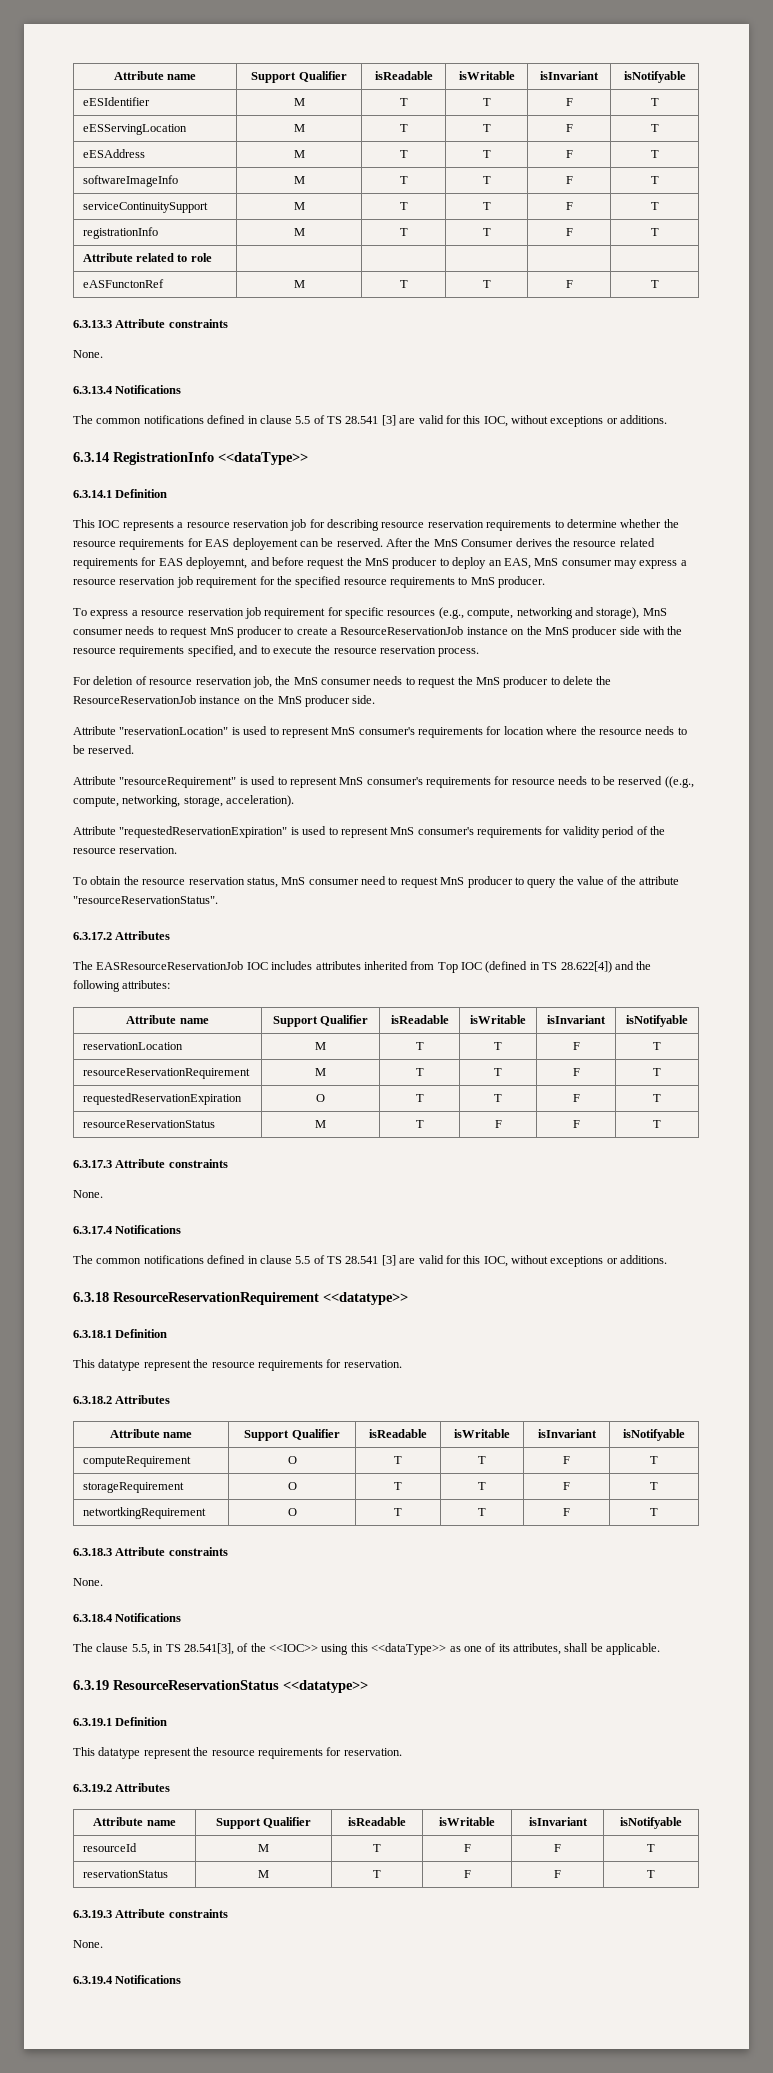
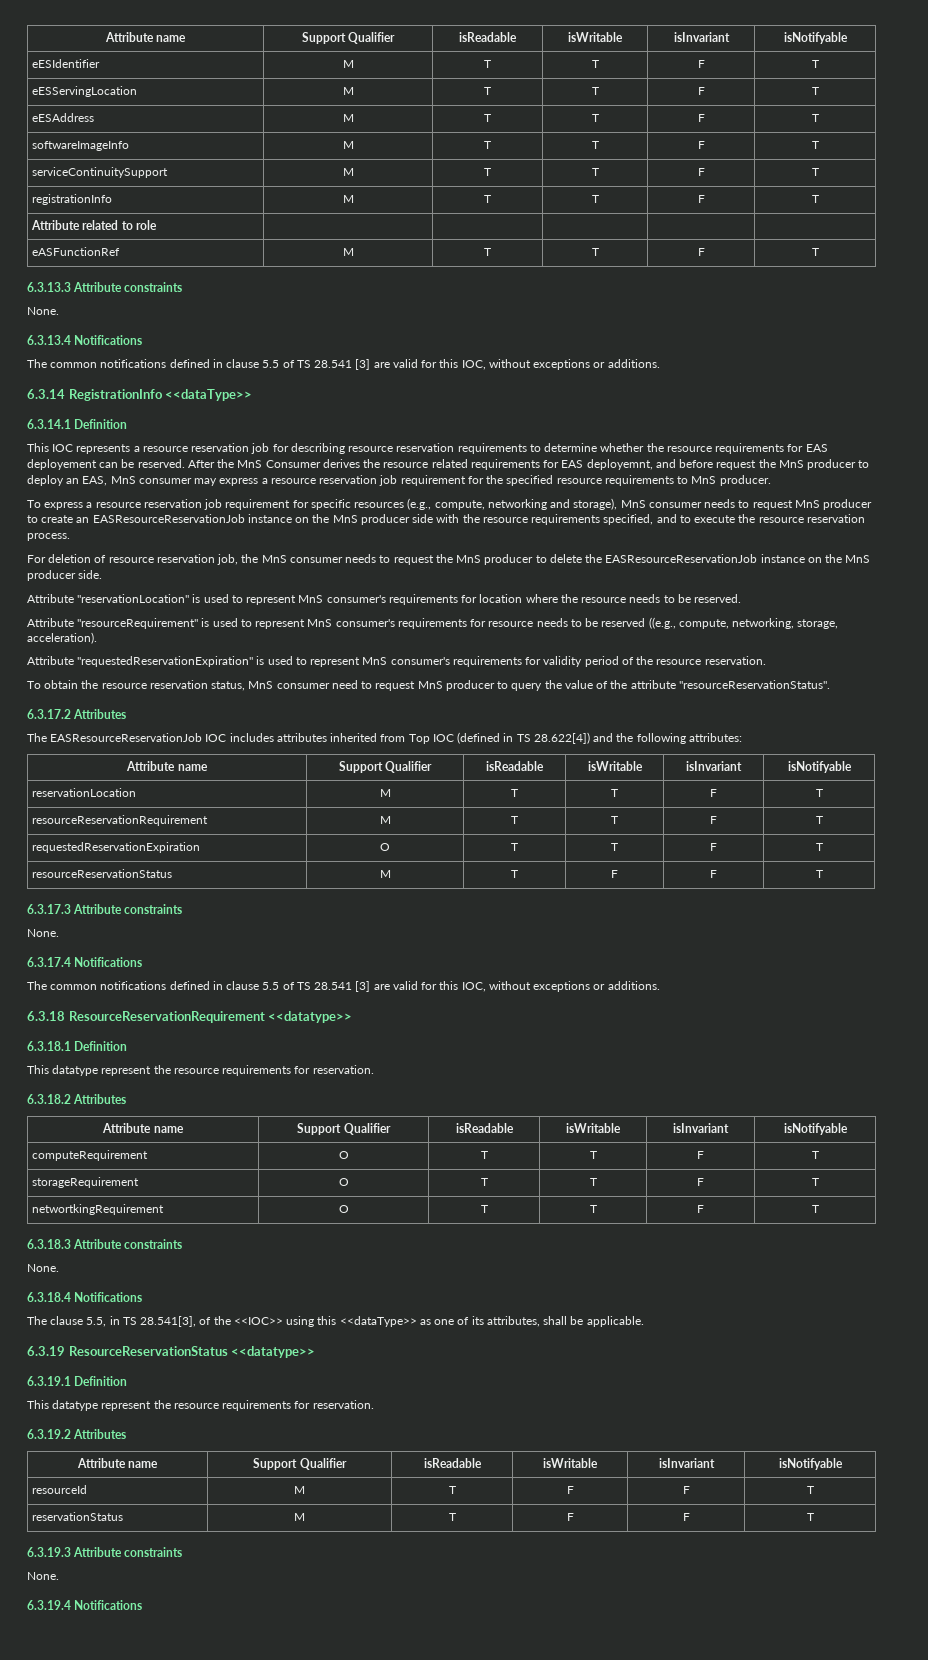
[82,279,164,288] eASFunctonRef -> [32,247,121,256] eASFunctionRef
[331,626,464,635] a ResourceReservationJob -> [76,514,245,523] an EASResourceReservationJob
[73,695,196,704] ResourceReservationJob -> [605,554,758,563] EASResourceReservationJob

